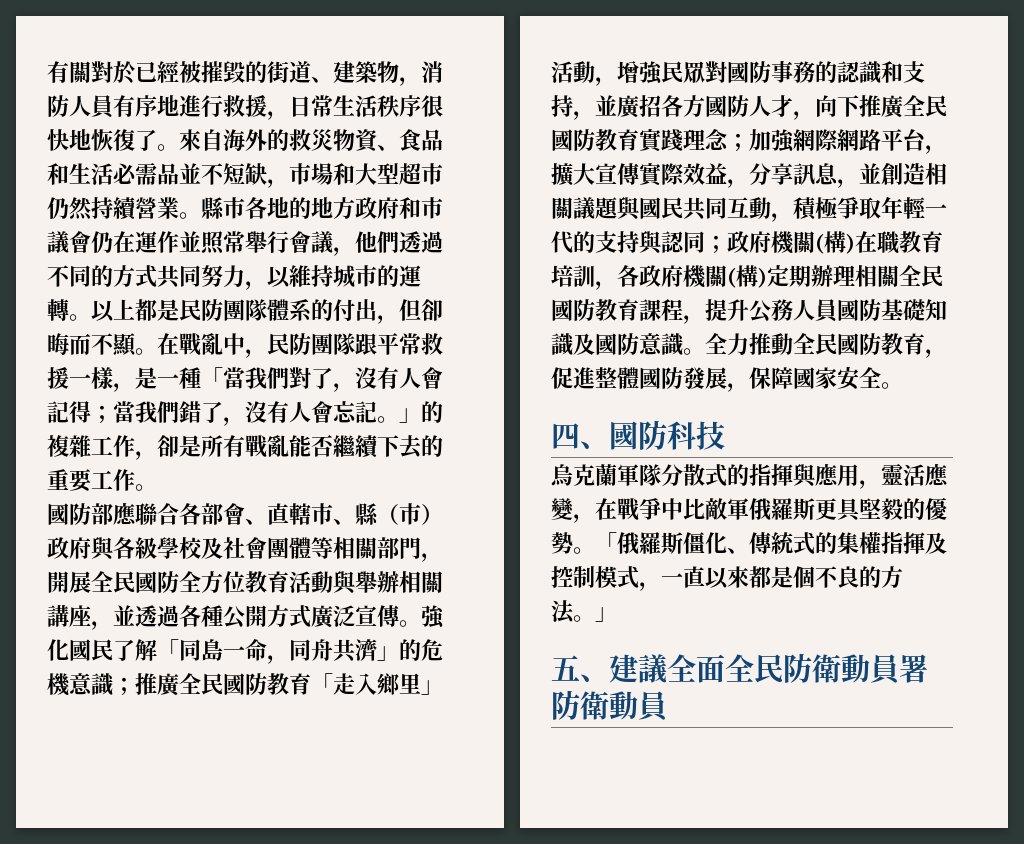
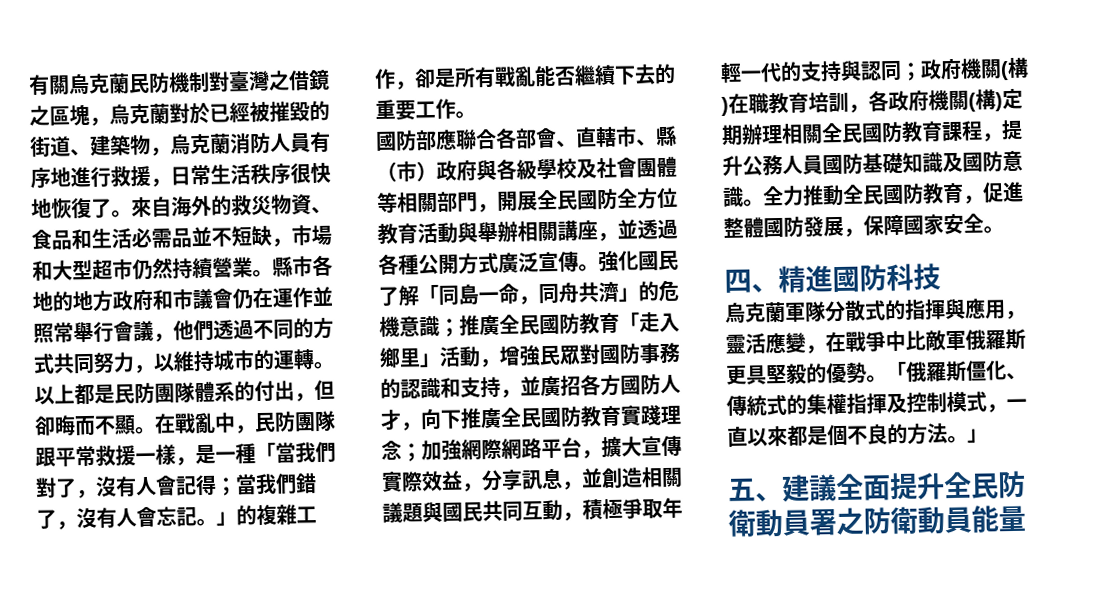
(91, 72) none -> [68,69,330,95] [29,103,170,127] 烏克蘭民防機制對臺灣之借鏡之區塊，烏克蘭
(421, 81) none -> [169,133,231,155] 烏克蘭
(609, 445) none -> [778,265,833,294] 精進
(725, 668) none -> [889,472,945,501] 提升
[551,690,667,721] 防衛動員 -> [836,505,1026,536] 之防衛動員能量

